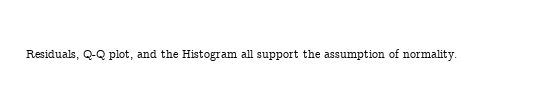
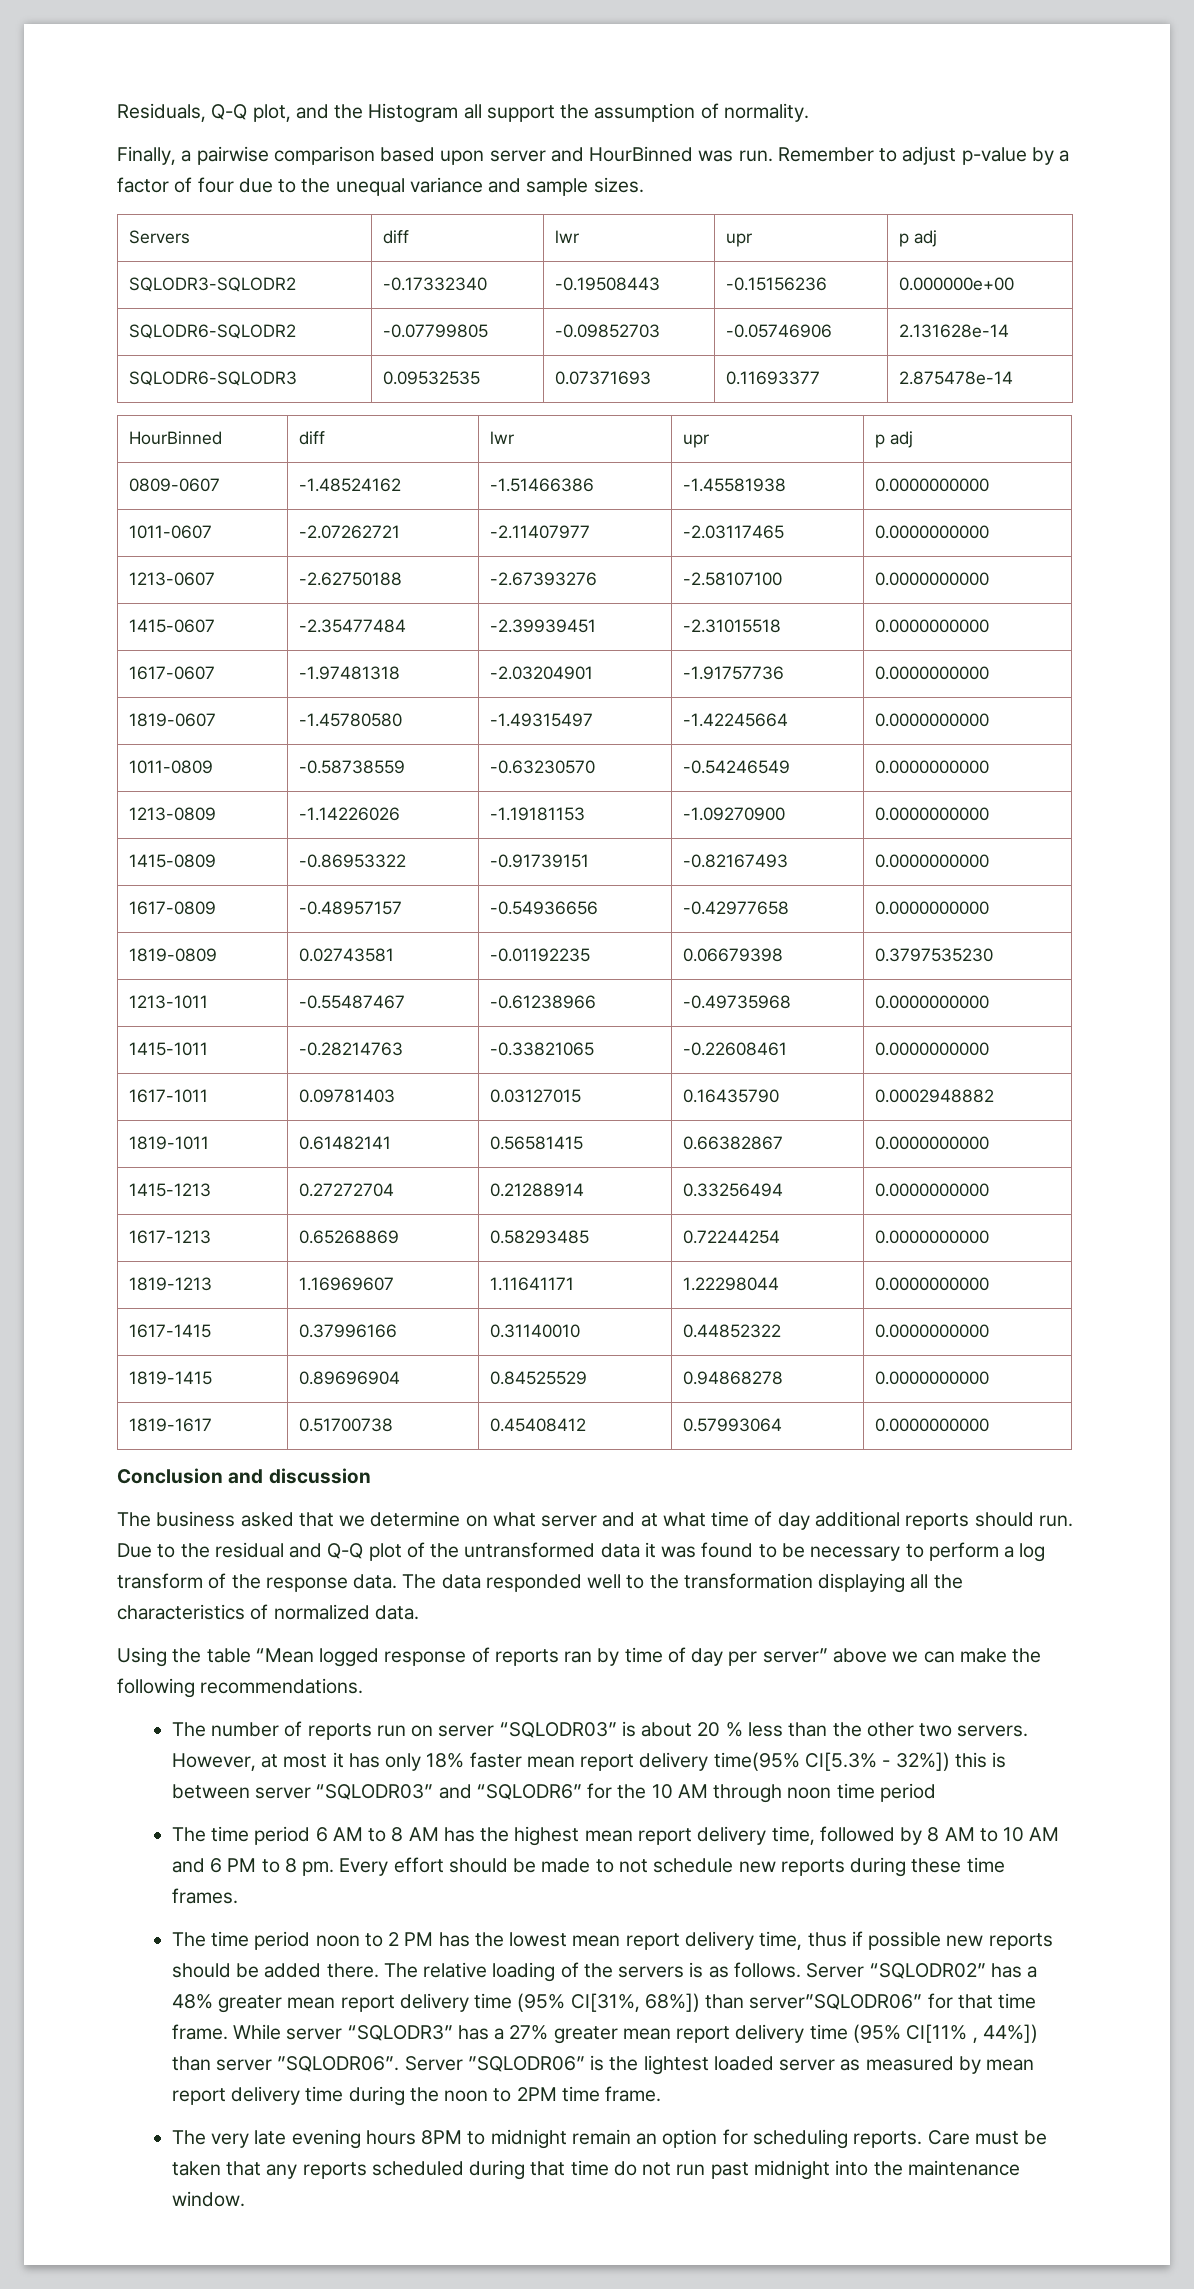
(457, 55) none -> [117,146,1070,165] [117,177,644,196] [128,230,190,244] [382,230,409,244] [554,230,579,243] [725,233,752,247] [898,230,937,247] [128,277,296,292] [382,277,487,291] [554,277,660,291] [725,277,827,291] [898,277,1014,291] [128,324,296,339] [382,324,488,338] [554,324,660,338] [725,324,832,338] [898,324,1009,338] [128,371,297,386] [382,371,480,385] [554,371,651,385] [725,371,820,385] [898,371,1013,385] [128,431,222,445] [298,431,325,445] [489,431,514,444] [682,434,709,448] [874,431,913,448] [128,478,220,492] [298,478,401,492] [489,478,594,492] [682,478,786,492] [874,478,989,492] [128,525,212,539] [298,525,400,539] [489,525,590,539] [682,525,784,539] [874,525,989,539] [128,572,215,586] [298,572,402,586] [489,572,597,586] [682,572,782,586] [874,572,989,586] [128,619,215,633] [298,619,406,633] [489,619,596,633] [682,619,781,633] [874,619,989,633] [128,666,215,680] [298,666,400,680] [489,666,593,680] [682,666,784,680] [874,666,989,680] [128,713,216,727] [298,713,402,727] [489,713,593,727] [682,713,788,727] [874,713,989,727] [128,760,213,774] [298,760,405,774] [489,760,595,774] [682,760,790,774] [874,760,989,774] [128,807,216,821] [298,807,400,821] [489,807,585,821] [682,807,785,821] [874,807,989,821] [128,854,216,868] [298,854,406,868] [489,854,589,868] [682,854,788,868] [874,854,989,868] [128,901,216,915] [298,901,402,915] [489,901,598,915] [682,901,789,915] [874,901,989,915] [128,948,217,962] [298,948,394,962] [489,948,590,962] [682,948,783,962] [874,948,993,962] [128,995,208,1009] [298,995,405,1009] [489,995,596,1009] [682,995,791,1009] [874,995,989,1009] [128,1042,208,1056] [298,1042,403,1056] [489,1042,594,1056] [682,1042,787,1056] [874,1042,989,1056] [128,1089,208,1103] [298,1089,395,1103] [489,1089,581,1103] [682,1089,779,1103] [874,1089,994,1103] [128,1136,209,1150] [298,1136,391,1150] [489,1136,583,1150] [682,1136,783,1150] [874,1136,989,1150] [128,1183,211,1197] [298,1183,394,1197] [489,1183,584,1197] [682,1183,783,1197] [874,1183,989,1197] [128,1230,211,1244] [298,1230,399,1244] [489,1230,589,1244] [682,1230,780,1244] [874,1230,989,1244] [128,1277,212,1291] [298,1277,394,1291] [489,1277,574,1291] [682,1277,779,1291] [874,1277,989,1291] [128,1324,211,1338] [298,1324,397,1338] [489,1324,580,1338] [682,1324,781,1338] [874,1324,989,1338] [128,1371,212,1385] [298,1371,400,1385] [489,1371,587,1385] [682,1371,783,1385] [874,1371,989,1385] [128,1418,212,1432] [298,1418,393,1432] [489,1418,586,1432] [682,1418,782,1432] [874,1418,989,1432] [117,1468,371,1484] [117,1511,1073,1530] [117,1542,1046,1562] [117,1573,963,1593] [117,1604,419,1620] [117,1647,1042,1667] [117,1678,364,1698] [171,1721,1029,1740] [171,1752,1007,1771] [171,1783,937,1803] [171,1826,1060,1846] [171,1857,1005,1877] [171,1888,238,1904] [171,1931,1053,1950] [171,1962,1038,1982] [171,1993,1037,2013] [171,2024,1038,2044] [171,2055,1035,2075] [171,2086,662,2106] [171,2129,1048,2149] [171,2160,1020,2180] [171,2191,245,2207] // Finally, a pairwise comparison based upon server and HourBinned was run. Remember to adjust p-value by a factor of four due to the unequal variance and sample sizes. // Servers | diff | lwr | upr | p adj // SQLODR3-SQLODR2 | -0.17332340 | -0.19508443 | -0.15156236 | 0.000000e+00 // SQLODR6-SQLODR2 | -0.07799805 | -0.09852703 | -0.05746906 | 2.131628e-14 // SQLODR6-SQLODR3 | 0.09532535 | 0.07371693 | 0.11693377 | 2.875478e-14 // HourBinned | diff | lwr | upr | p adj // 0809-0607 | -1.48524162 | -1.51466386 | -1.45581938 | 0.0000000000 // 1011-0607 | -2.07262721 | -2.11407977 | -2.03117465 | 0.0000000000 // 1213-0607 | -2.62750188 | -2.67393276 | -2.58107100 | 0.0000000000 // 1415-0607 | -2.35477484 | -2.39939451 | -2.31015518 | 0.0000000000 // 1617-0607 | -1.97481318 | -2.03204901 | -1.91757736 | 0.0000000000 // 1819-0607 | -1.45780580 | -1.49315497 | -1.42245664 | 0.0000000000 // 1011-0809 | -0.58738559 | -0.63230570 | -0.54246549 | 0.0000000000 // 1213-0809 | -1.14226026 | -1.19181153 | -1.09270900 | 0.0000000000 // 1415-0809 | -0.86953322 | -0.91739151 | -0.82167493 | 0.0000000000 // 1617-0809 | -0.48957157 | -0.54936656 | -0.42977658 | 0.0000000000 // 1819-0809 | 0.02743581 | -0.01192235 | 0.06679398 | 0.3797535230 // 1213-1011 | -0.55487467 | -0.61238966 | -0.49735968 | 0.0000000000 // 1415-1011 | -0.28214763 | -0.33821065 | -0.22608461 | 0.0000000000 // 1617-1011 | 0.09781403 | 0.03127015 | 0.16435790 | 0.0002948882 // 1819-1011 | 0.61482141 | 0.56581415 | 0.66382867 | 0.0000000000 // 1415-1213 | 0.27272704 | 0.21288914 | 0.33256494 | 0.0000000000 // 1617-1213 | 0.65268869 | 0.58293485 | 0.72244254 | 0.0000000000 // 1819-1213 | 1.16969607 | 1.11641171 | 1.22298044 | 0.0000000000 // 1617-1415 | 0.37996166 | 0.31140010 | 0.44852322 | 0.0000000000 // 1819-1415 | 0.89696904 | 0.84525529 | 0.94868278 | 0.0000000000 // 1819-1617 | 0.51700738 | 0.45408412 | 0.57993064 | 0.0000000000 // Conclusion and discussion // The business asked that we determine on what server and at what time of day additional reports should run. Due to the residual and Q-Q plot of the untransformed data it was found to be necessary to perform a log transform of the response data. The data responded well to the transformation displaying all the characteristics of normalized data. // Using the table “Mean logged response of reports ran by time of day per server” above we can make the following recommendations. // The number of reports run on server “SQLODR03” is about 20 % less than the other two servers. However, at most it has only 18% faster mean report delivery time(95% CI[5.3% - 32%]) this is between server “SQLODR03” and “SQLODR6” for the 10 AM through noon time period // The time period 6 AM to 8 AM has the highest mean report delivery time, followed by 8 AM to 10 AM and 6 PM to 8 pm. Every effort should be made to not schedule new reports during these time frames. // The time period noon to 2 PM has the lowest mean report delivery time, thus if possible new reports should be added there. The relative loading of the servers is as follows. Server “SQLODR02” has a 48% greater mean report delivery time (95% CI[31%, 68%]) than server”SQLODR06” for that time frame. While server “SQLODR3” has a 27% greater mean report delivery time (95% CI[11% , 44%]) than server ”SQLODR06”. Server ”SQLODR06” is the lightest loaded server as measured by mean report delivery time during the noon to 2PM time frame. // The very late evening hours 8PM to midnight remain an option for scheduling reports. Care must be taken that any reports scheduled during that time do not run past midnight into the maintenance window.

